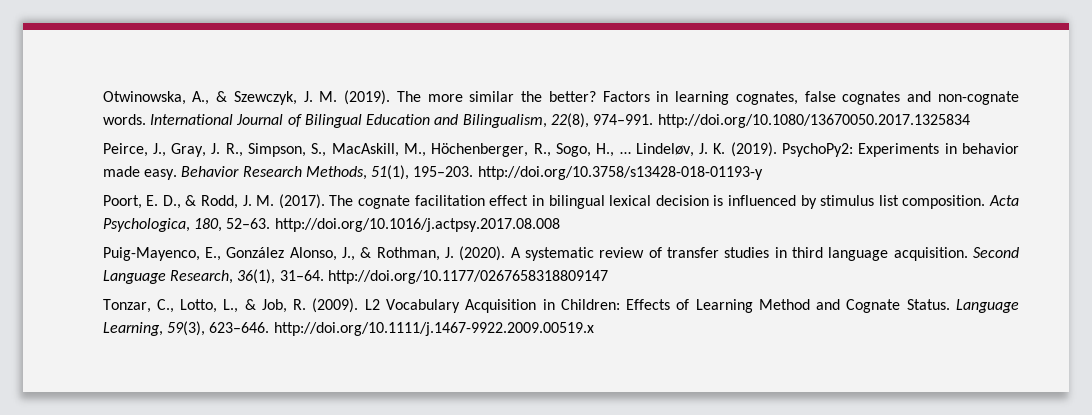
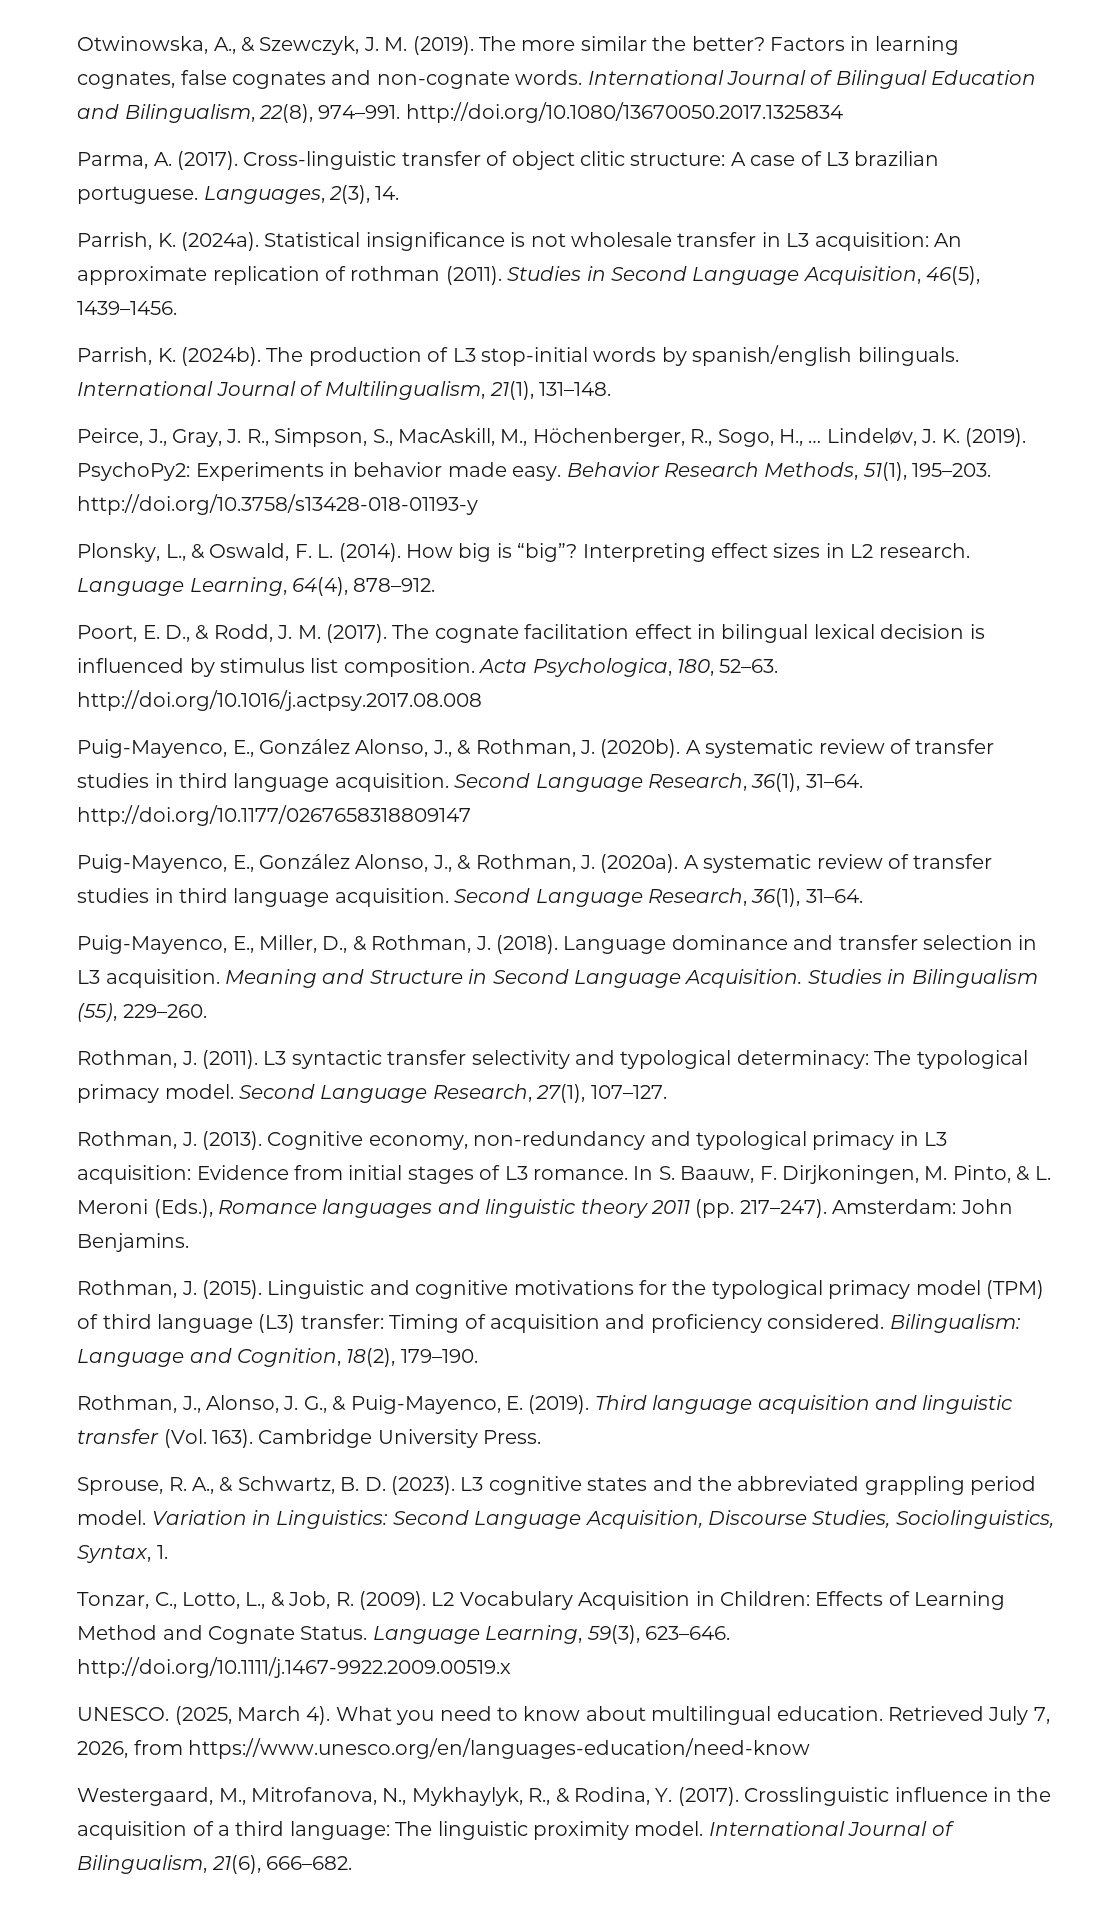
(970, 121) none -> [77,151,940,170] [77,185,400,204] [77,232,962,251] [77,266,981,285] [77,301,178,315] [77,345,959,366] [77,381,612,400] // Parma, A. (2017). Cross-linguistic transfer of object clitic structure: A case of L3 brazilian portuguese. Languages, 2(3), 14. // Parrish, K. (2024a). Statistical insignificance is not wholesale transfer in L3 acquisition: An approximate replication of rothman (2011). Studies in Second Language Acquisition, 46(5), 1439–1456. // Parrish, K. (2024b). The production of L3 stop-initial words by spanish/english bilinguals. International Journal of Multilingualism, 21(1), 131–148.
(763, 173) none -> [77,543,970,562] [77,577,436,596] // Plonsky, L., & Oswald, F. L. (2014). How big is “big”? Interpreting effect sizes in L2 research. Language Learning, 64(4), 878–912.
[459,246,506,261] (2020). -> [600,739,681,758] (2020b).
(608, 277) none -> [77,854,993,873] [77,888,863,907] [77,935,1038,954] [77,969,1038,988] [77,1003,207,1022] [77,1050,1028,1069] [77,1084,667,1103] [77,1131,948,1150] [77,1165,1051,1184] [77,1199,1013,1218] [77,1233,190,1252] [77,1280,1044,1299] [77,1314,1021,1333] [77,1348,478,1367] [77,1395,1014,1414] [77,1429,542,1448] [77,1476,1037,1495] [77,1510,1054,1529] [77,1545,168,1563] // Puig-Mayenco, E., González Alonso, J., & Rothman, J. (2020a). A systematic review of transfer studies in third language acquisition. Second Language Research, 36(1), 31–64. // Puig-Mayenco, E., Miller, D., & Rothman, J. (2018). Language dominance and transfer selection in L3 acquisition. Meaning and Structure in Second Language Acquisition. Studies in Bilingualism (55), 229–260. // Rothman, J. (2011). L3 syntactic transfer selectivity and typological determinacy: The typological primacy model. Second Language Research, 27(1), 107–127. // Rothman, J. (2013). Cognitive economy, non-redundancy and typological primacy in L3 acquisition: Evidence from initial stages of L3 romance. In S. Baauw, F. Dirjkoningen, M. Pinto, & L. Meroni (Eds.), Romance languages and linguistic theory 2011 (pp. 217–247). Amsterdam: John Benjamins. // Rothman, J. (2015). Linguistic and cognitive motivations for the typological primacy model (TPM) of third language (L3) transfer: Timing of acquisition and proficiency considered. Bilingualism: Language and Cognition, 18(2), 179–190. // Rothman, J., Alonso, J. G., & Puig-Mayenco, E. (2019). Third language acquisition and linguistic transfer (Vol. 163). Cambridge University Press. // Sprouse, R. A., & Schwartz, B. D. (2023). L3 cognitive states and the abbreviated grappling period model. Variation in Linguistics: Second Language Acquisition, Discourse Studies, Sociolinguistics, Syntax, 1.
(594, 329) none -> [77,1706,1050,1725] [77,1738,810,1759] [77,1787,1052,1806] [77,1821,955,1840] [77,1855,352,1874] // UNESCO. (2025, March 4). What you need to know about multilingual education. Retrieved July 7, 2026, from https://www.unesco.org/en/languages-education/need-know // Westergaard, M., Mitrofanova, N., Mykhaylyk, R., & Rodina, Y. (2017). Crosslinguistic influence in the acquisition of a third language: The linguistic proximity model. International Journal of Bilingualism, 21(6), 666–682.

